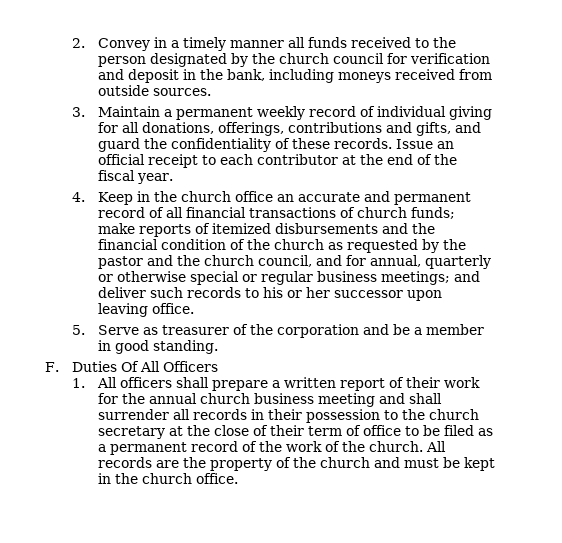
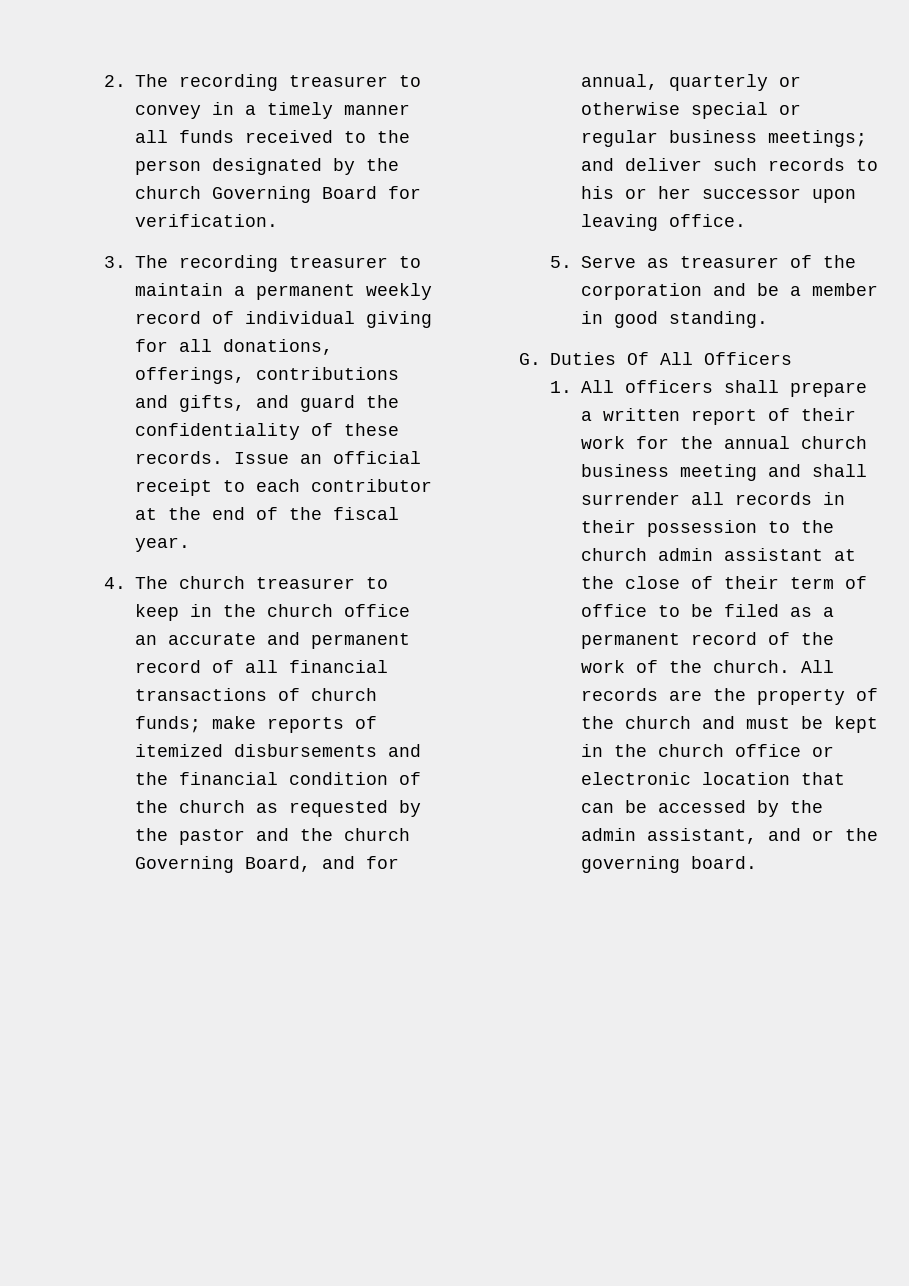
[98,38,151,51] Convey -> [135,74,422,91] [135,105,202,119] The recording treasurer to convey
[333,53,491,64] [98,69,493,83] [98,85,212,96] [71,106,161,117] council for verification and deposit in the bank, including moneys received from outside sources. // 3. Maintain -> [212,186,422,203] [135,214,279,227] [104,255,422,272] [135,283,224,296] Governing Board for verification. // 3. The recording treasurer to maintain
[98,192,134,205] Keep -> [135,576,389,589] [135,604,180,621] The church treasurer to keep
[258,255,313,267] council, -> [135,856,312,873] Governing Board,
[45,362,60,372] F. -> [519,353,542,365] G.
[98,426,166,439] secretary -> [658,548,824,561] admin assistant
[196,473,239,484] office. -> [735,744,835,757] [581,772,846,785] [581,800,824,817] [581,828,879,844] [581,856,758,873] office or electronic location that can be accessed by the admin assistant, and or the governing board.

